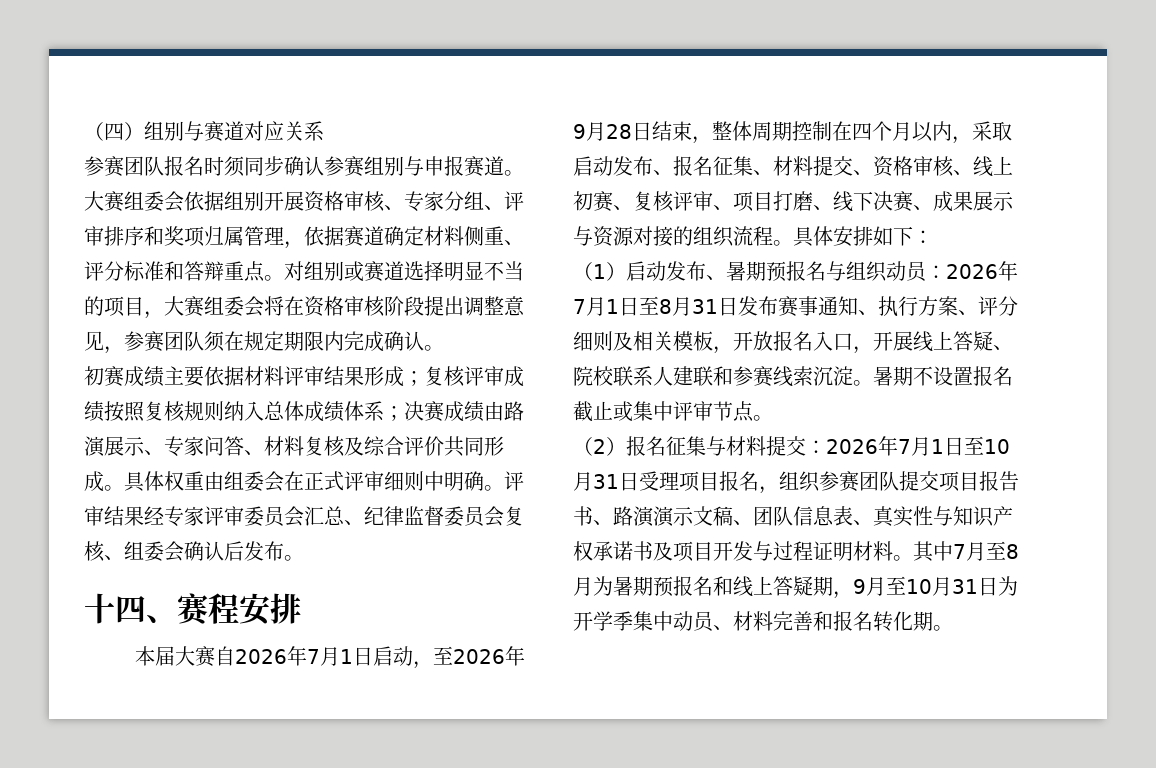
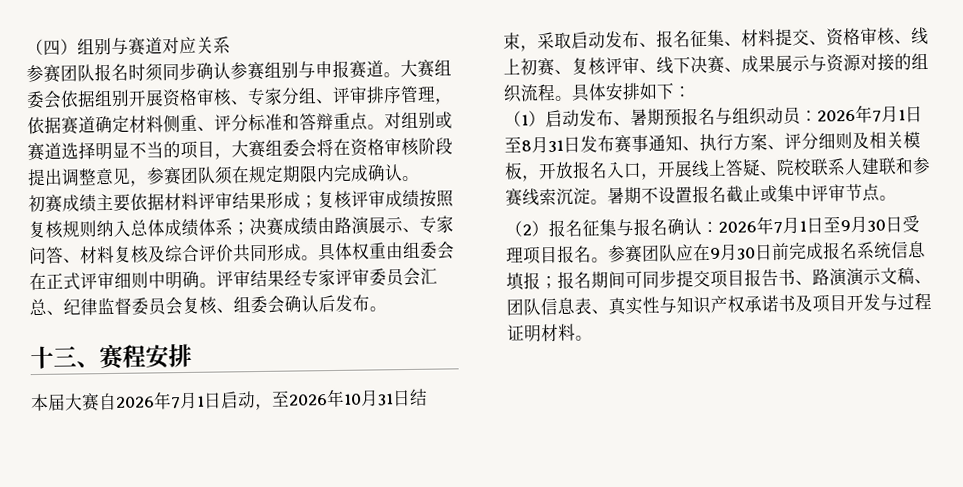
[144,226,244,247] 和奖项归属 -> (402, 95) none
[115,595,146,623] 四 -> [53,345,77,367] 三
[573,121,952,144] 9月28日结束，整体周期控制在四个月以内 -> [344,388,428,407] [503,32,521,50] 10月31日结束
[733,191,833,212] 项目打磨、 -> (657, 71) none
[726,436,1010,456] [573,472,619,491] 材料提交：2026年7月1日至10月31 -> [633,215,886,236] 报名确认：2026年7月1日至9月30
[759,471,899,494] ，组织参赛团队 -> [591,241,926,264] [506,269,677,291] 。参赛团队应在9月30日前完成报名系统信息填报；报名期间可同步
[913,541,1019,562] [573,576,1018,599] [573,611,953,632] 其中7月至8月为暑期预报名和线上答疑期，9月至10月31日为开学季集中动员、材料完善和报名转化期。 -> (593, 338) none

